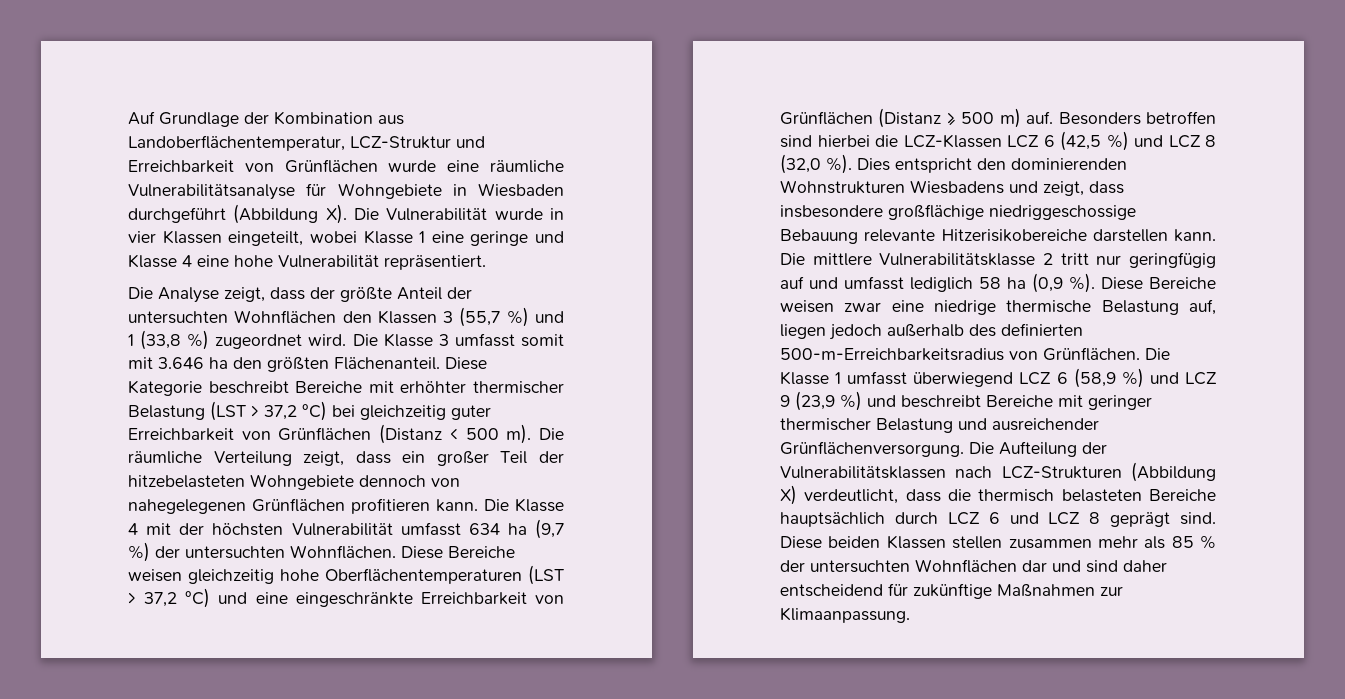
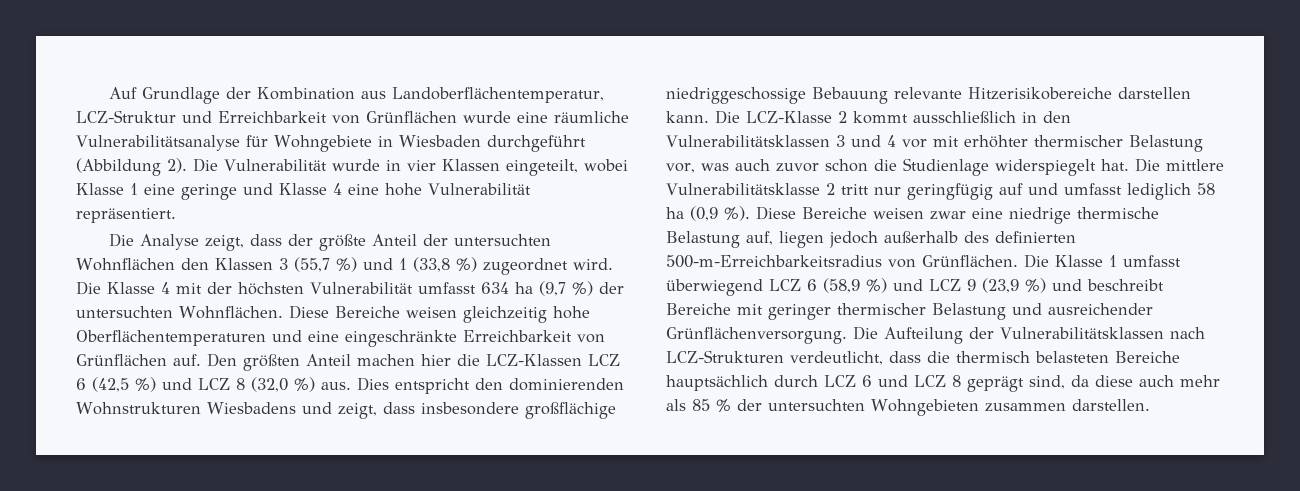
[325,204,347,224] X). -> [167,158,187,173] 2).
[438,333,564,347] [128,357,487,372] [128,380,564,396] [128,401,491,421] [128,424,564,444] [128,451,564,466] [128,474,460,490] [128,498,564,514] 3 umfasst somit mit 3.646 ha den größten Flächenanteil. Diese Kategorie beschreibt Bereiche mit erhöhter thermischer Belastung (LST > 37,2 °C) bei gleichzeitig guter Erreichbarkeit von Grünflächen (Distanz < 500 m). Die räumliche Verteilung zeigt, dass ein großer Teil der hitzebelasteten Wohngebiete dennoch von nahegelegenen Grünflächen profitieren kann. Die Klasse -> (155, 288) none
[528,565,564,585] [128,588,211,608] (LST > 37,2 °C) -> (266, 338) none
[878,108,1216,128] [780,135,870,148] (Distanz ≥ 500 m) auf. Besonders betroffen sind hierbei -> [173,353,451,371] auf. Den größten Anteil machen hier
[826,154,852,174] %). -> [294,377,351,392] %) aus.
(805, 259) none -> [746,111,1071,124] [666,135,1203,152] [666,158,1160,176] LCZ-Klasse 2 kommt ausschließlich in den Vulnerabilitätsklassen 3 und 4 vor mit erhöhter thermischer Belastung vor, was auch zuvor schon die Studienlage widerspiegelt hat. Die
[1131,462,1216,482] [780,485,797,505] (Abbildung X) -> (784, 356) none
[1180,512,1216,525] [780,535,1092,549] sind. Diese beiden Klassen stellen zusammen -> [1029,375,1174,389] sind, da diese auch
[915,559,1167,573] [780,583,1123,599] [780,607,910,623] Wohnflächen dar und sind daher entscheidend für zukünftige Maßnahmen zur Klimaanpassung. -> [871,399,1150,416] Wohngebieten zusammen darstellen.

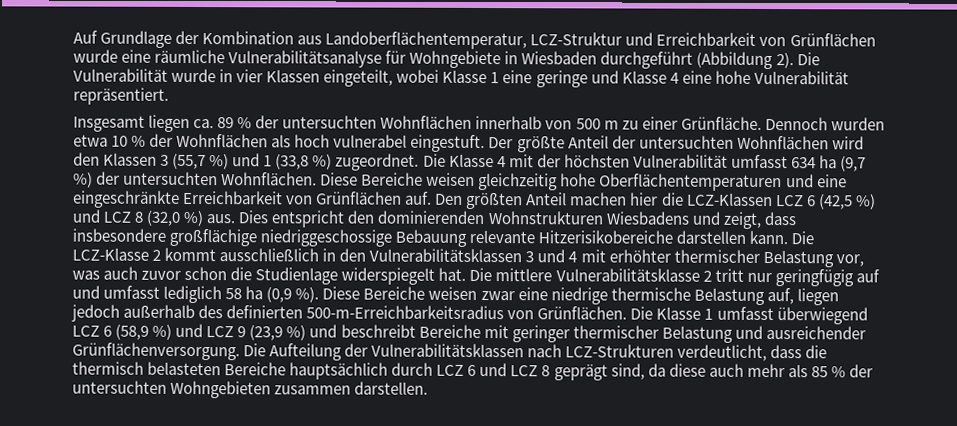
[109,233,314,251] Die Analyse zeigt, dass der -> [73,114,885,132] [73,133,514,153] Insgesamt liegen ca. 89 % der untersuchten Wohnflächen innerhalb von 500 m zu einer Grünfläche. Dennoch wurden etwa 10 % der Wohnflächen als hoch vulnerabel eingestuft. Der
(175, 264) none -> [831,136,864,150] wird
[482,258,613,275] zugeordnet wird. -> [335,153,420,171] zugeordnet.
[901,139,927,148] vor -> (578, 257) none

